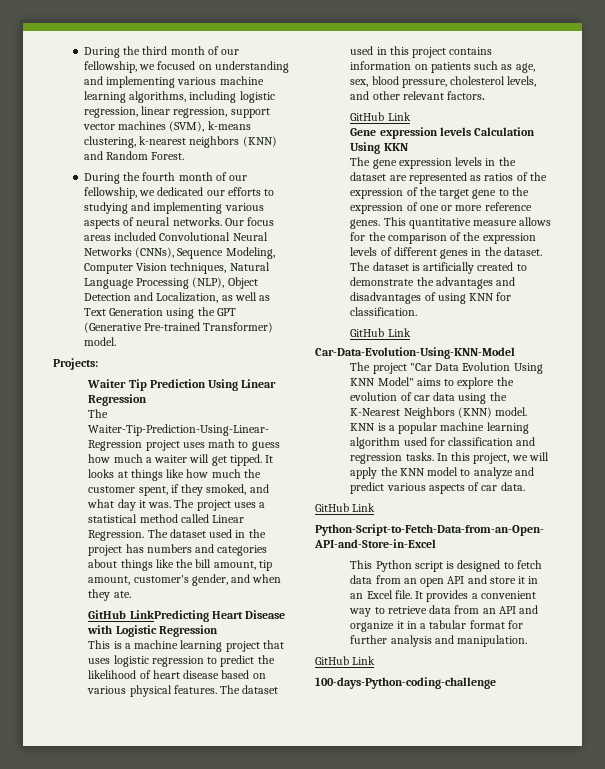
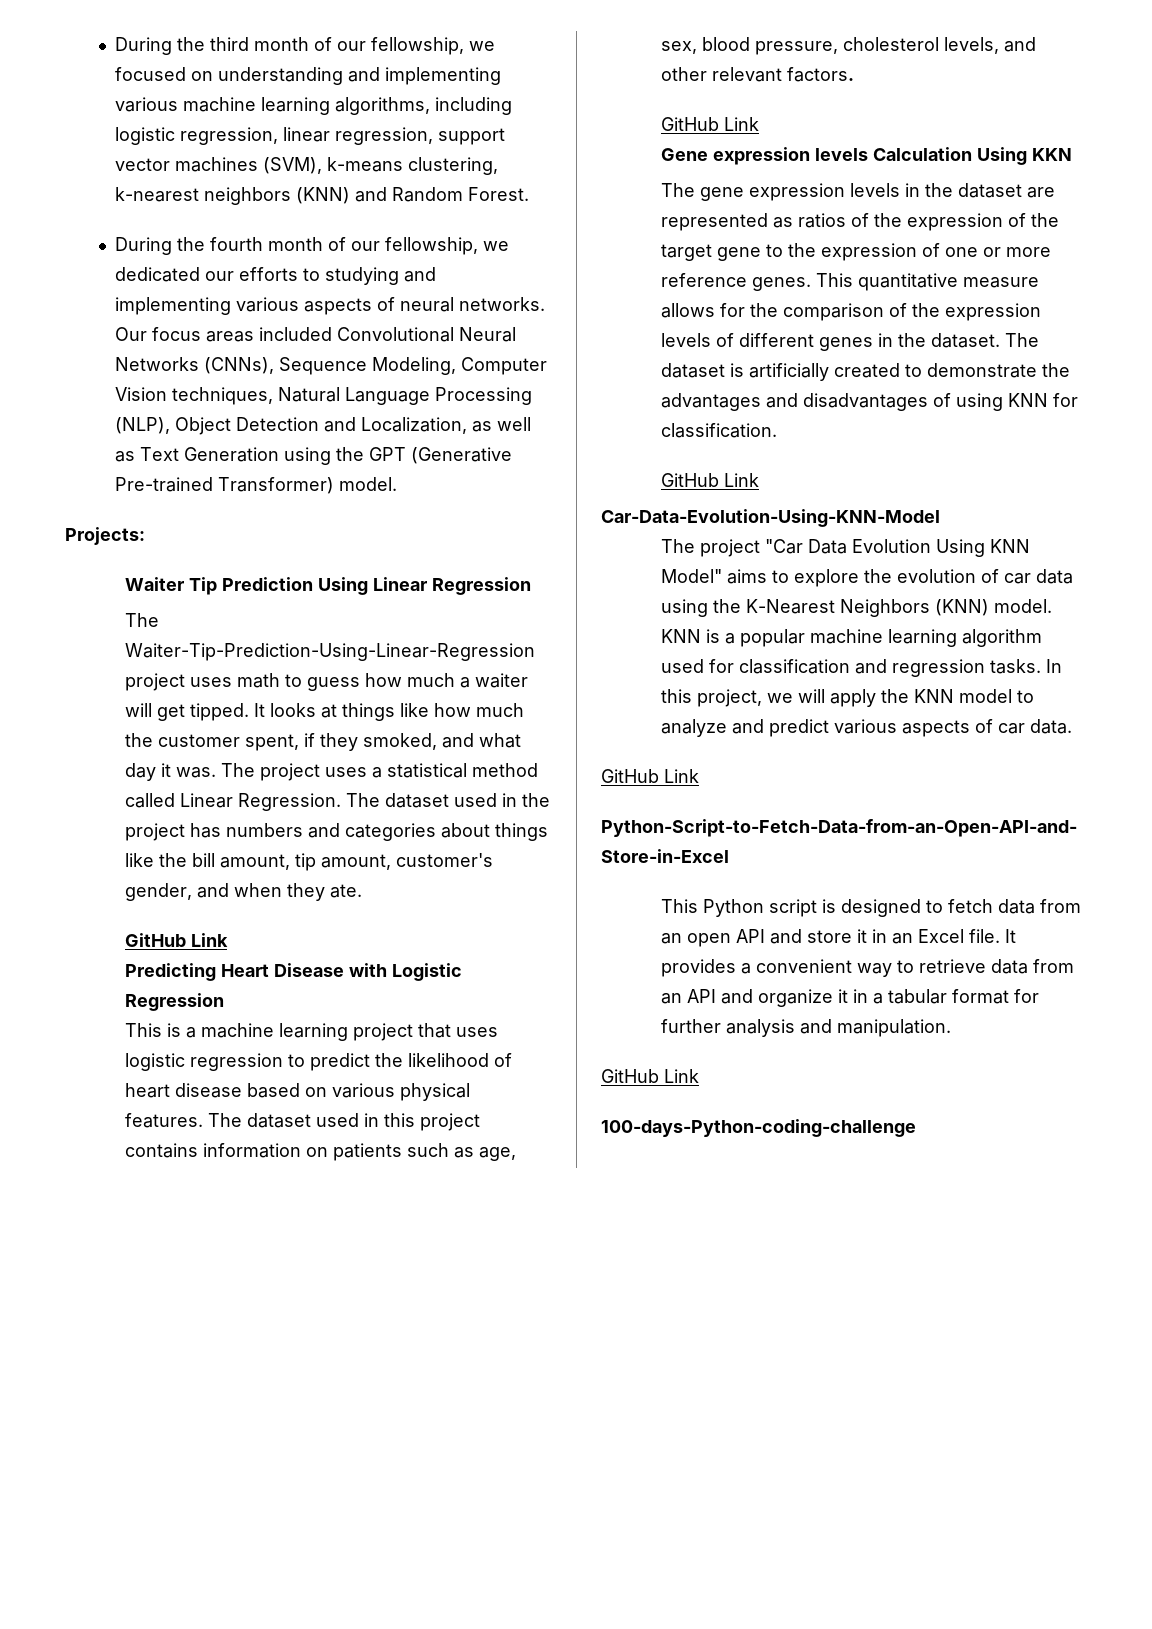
[129,610,209,622] LinkPredicting -> [191,933,229,947] [125,963,217,981] Link // Predicting

